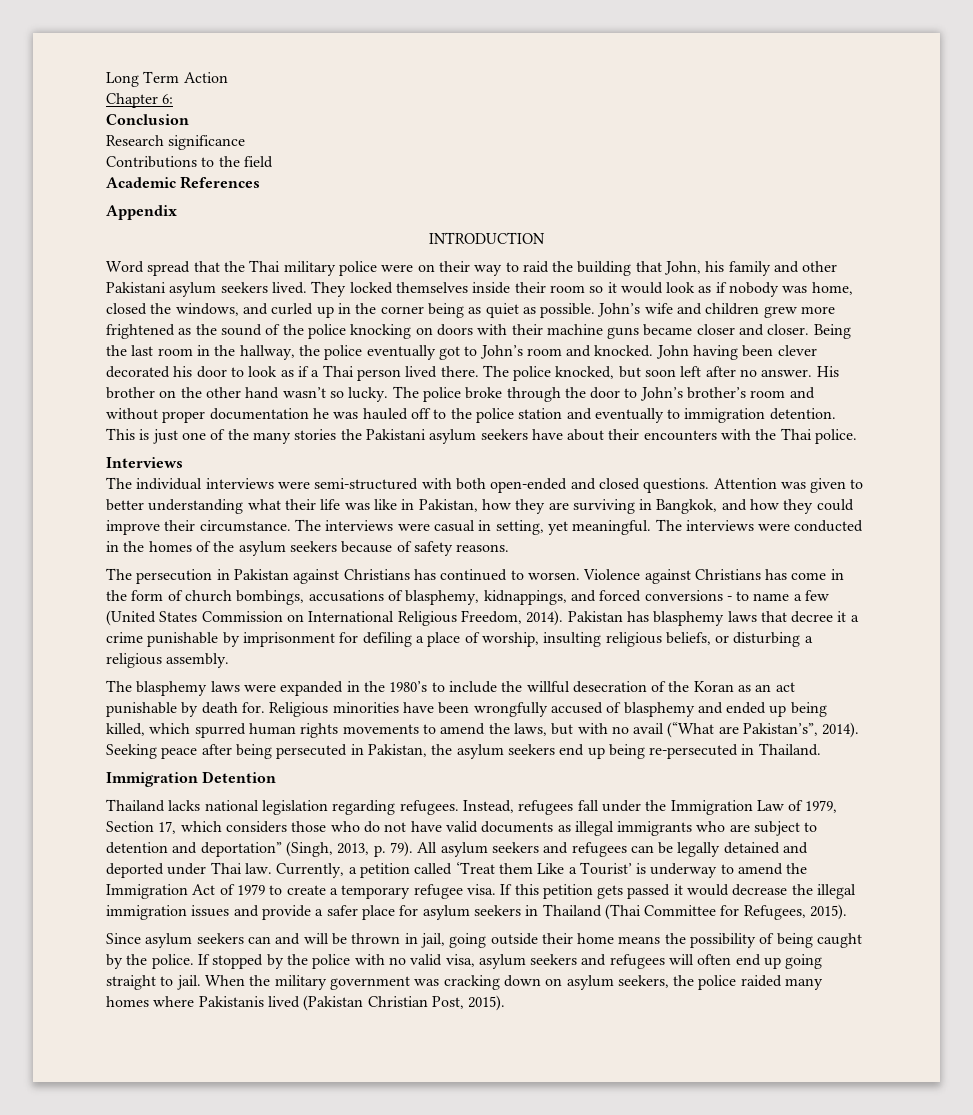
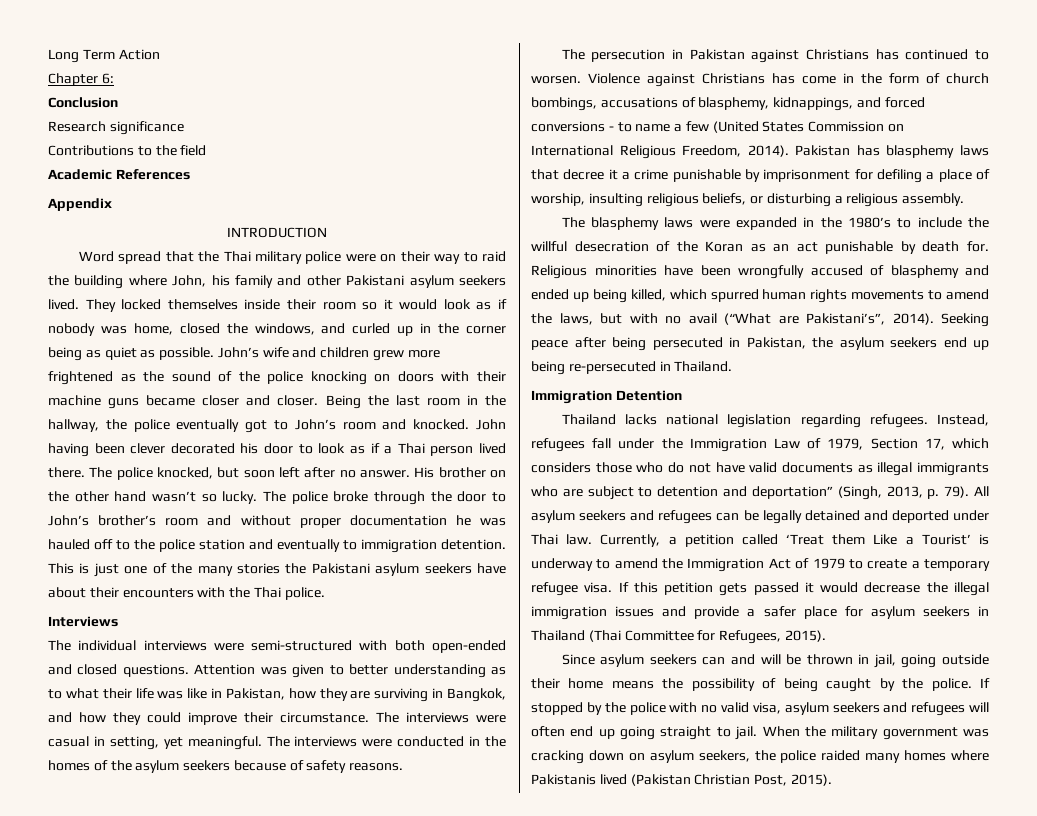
[635,261,662,272] that -> [128,275,167,286] where
(244, 506) none -> [491,667,507,675] [48,689,62,699] as to
[743,723,819,736] Pakistan’s”, -> [806,313,885,325] Pakistani’s”,

